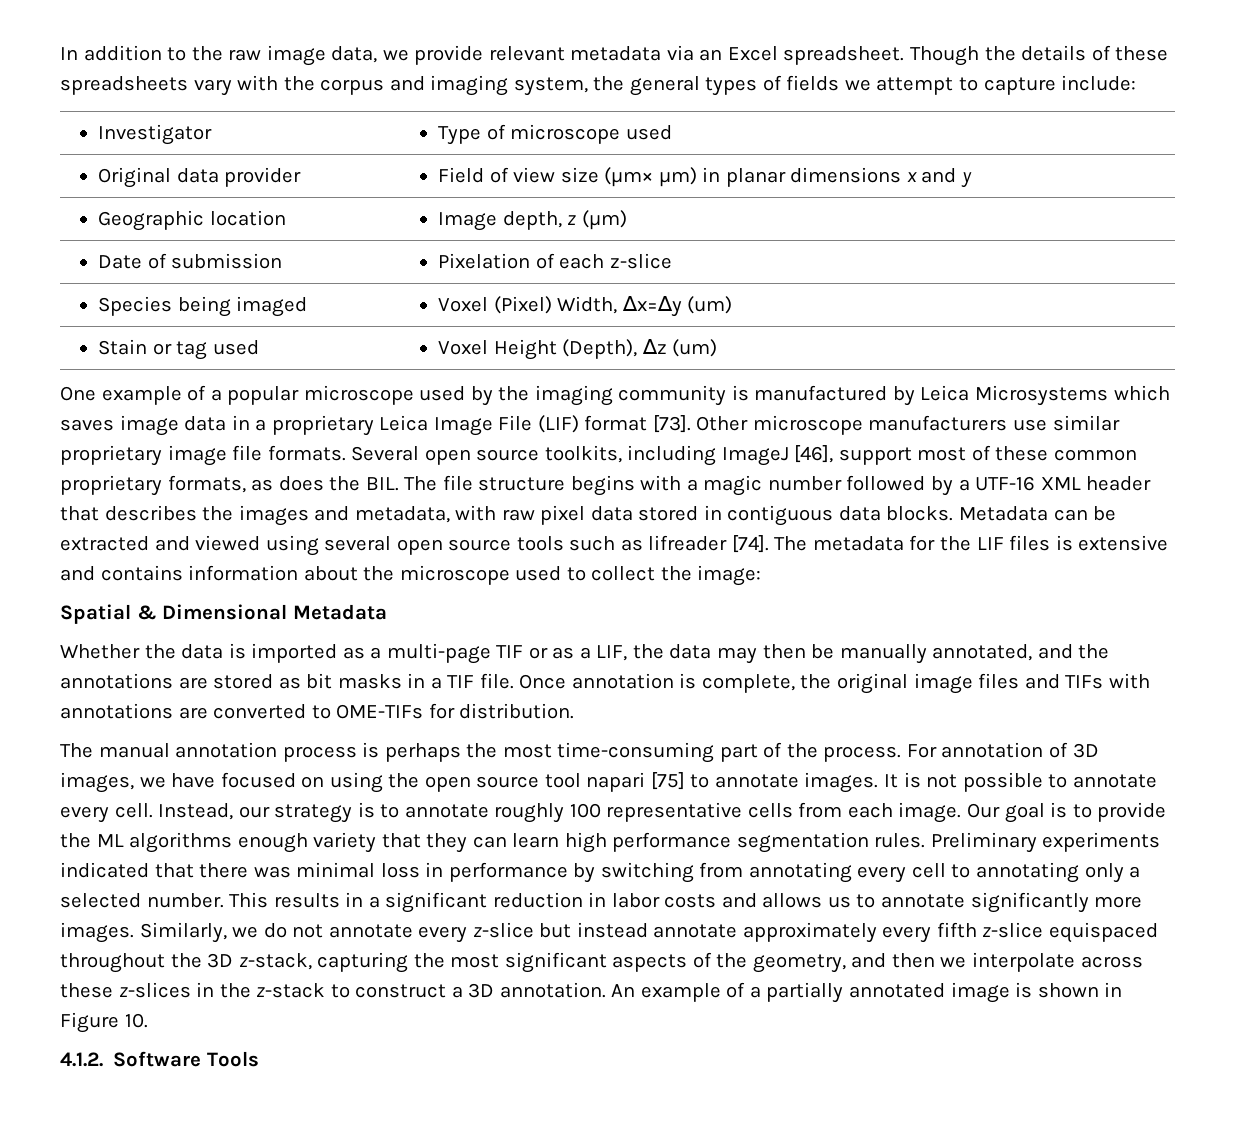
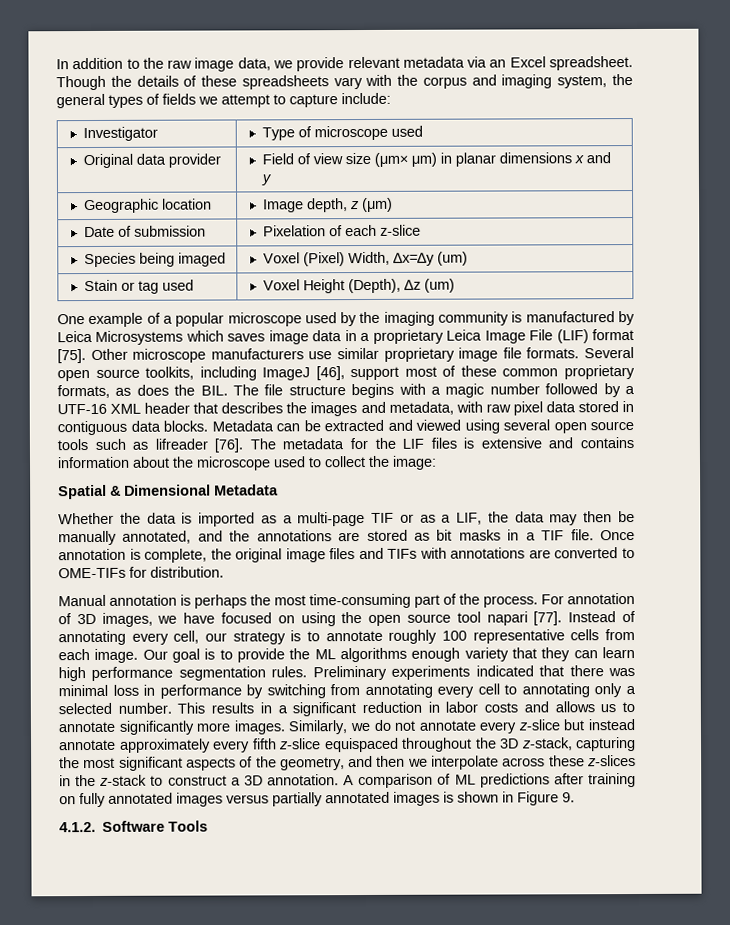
[652,415,691,433] [73]. -> [57,349,86,364] [75].
[731,535,769,553] [74]. -> [214,438,244,453] [76].
[60,742,357,762] The manual annotation process -> [58,594,177,607] Manual annotation
[650,772,1157,793] [60,803,234,823] [75] to annotate images. It is not possible to annotate every cell. Instead, -> [533,611,636,626] [58,630,200,646] [77]. Instead of annotating every cell,
[611,982,761,1002] An example of a -> [343,773,637,789] [59,792,269,808] A comparison of ML predictions after training on fully annotated images versus
[950,982,1010,1003] image -> [393,791,440,806] images
[124,1013,148,1028] 10. -> [562,792,575,803] 9.

